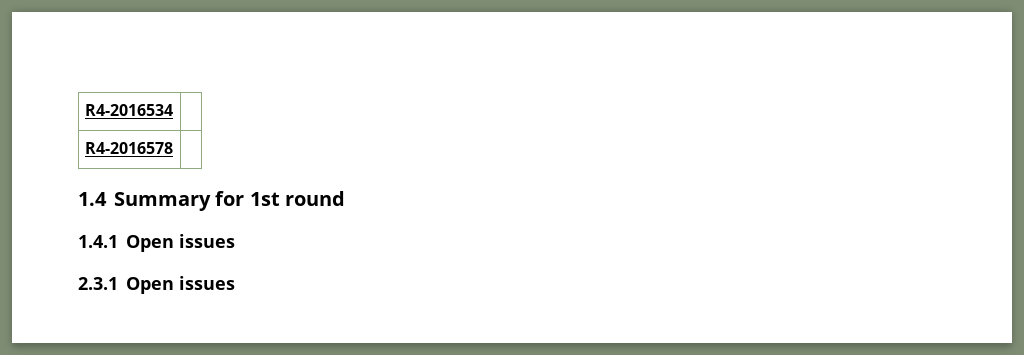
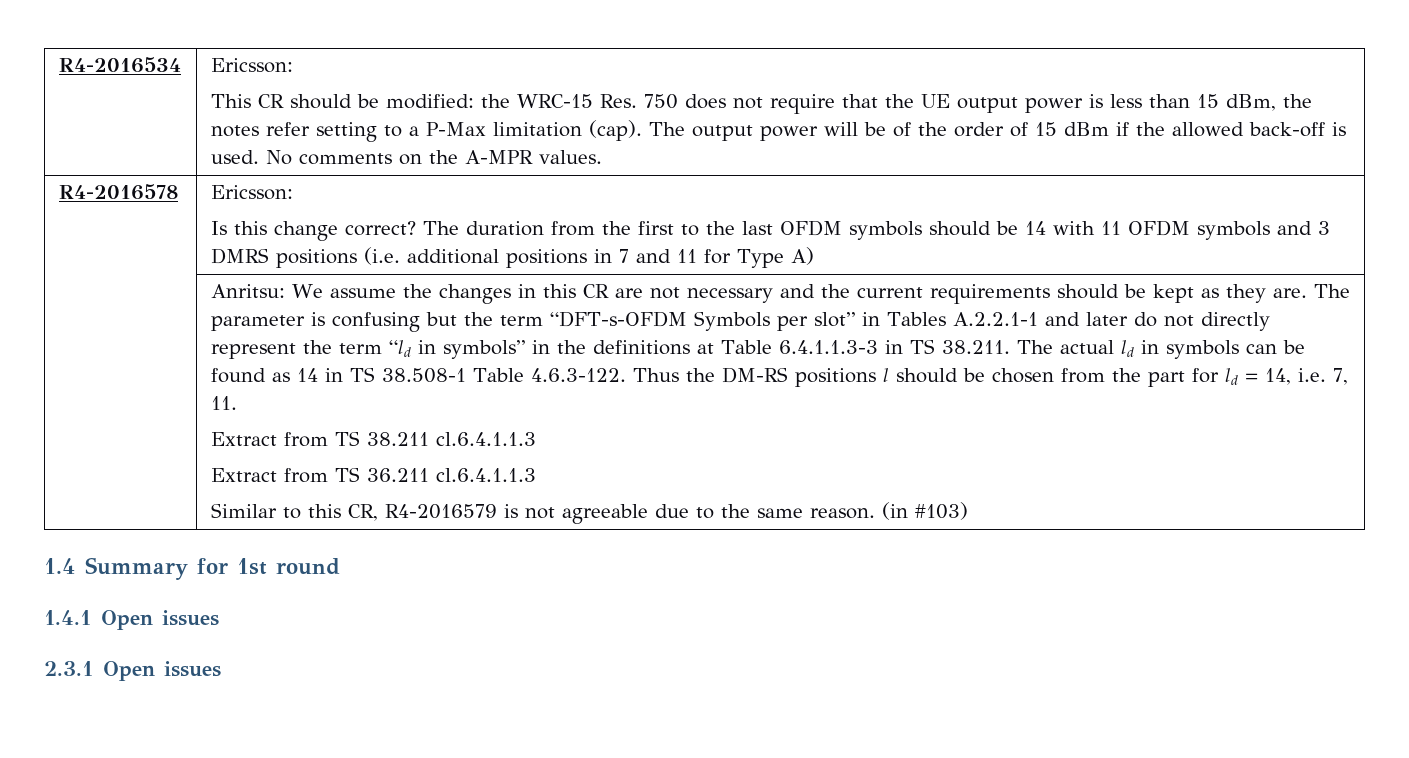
[84,142,173,154] // R4-2016578 | -> [210,58,293,73] [210,94,1312,114] [210,120,1346,142] [210,150,602,165] [58,184,178,200] [210,185,293,200] [210,220,1330,241] [210,247,814,268] [210,284,1350,304] [210,311,1270,332] [210,339,1305,359] [210,367,1348,387] [210,396,237,410] [210,431,536,447] [210,467,536,483] [210,502,968,524] Ericsson: // This CR should be modified: the WRC-15 Res. 750 does not require that the UE output power is less than 15 dBm, the notes refer setting to a P-Max limitation (cap). The output power will be of the order of 15 dBm if the allowed back-off is used. No comments on the A-MPR values. // R4-2016578 | Ericsson: // Is this change correct? The duration from the first to the last OFDM symbols should be 14 with 11 OFDM symbols and 3 DMRS positions (i.e. additional positions in 7 and 11 for Type A) // | Anritsu: We assume the changes in this CR are not necessary and the current requirements should be kept as they are. The parameter is confusing but the term “DFT-s-OFDM Symbols per slot” in Tables A.2.2.1-1 and later do not directly represent the term “ld in symbols” in the definitions at Table 6.4.1.1.3-3 in TS 38.211. The actual ld in symbols can be found as 14 in TS 38.508-1 Table 4.6.3-122. Thus the DM-RS positions l should be chosen from the part for ld = 14, i.e. 7, 11. // Extract from TS 38.211 cl.6.4.1.1.3 // Extract from TS 36.211 cl.6.4.1.1.3 // Similar to this CR, R4-2016579 is not agreeable due to the same reason. (in #103)

